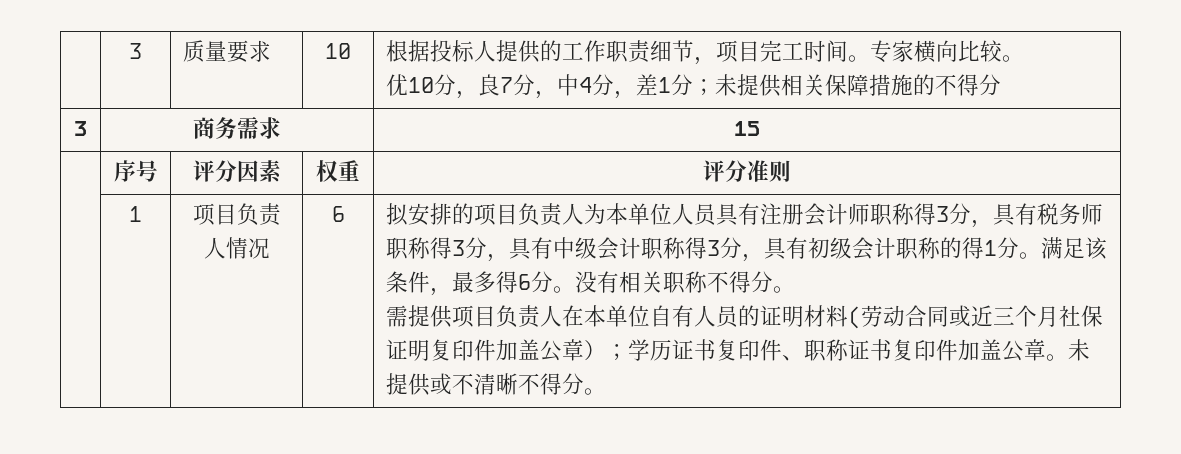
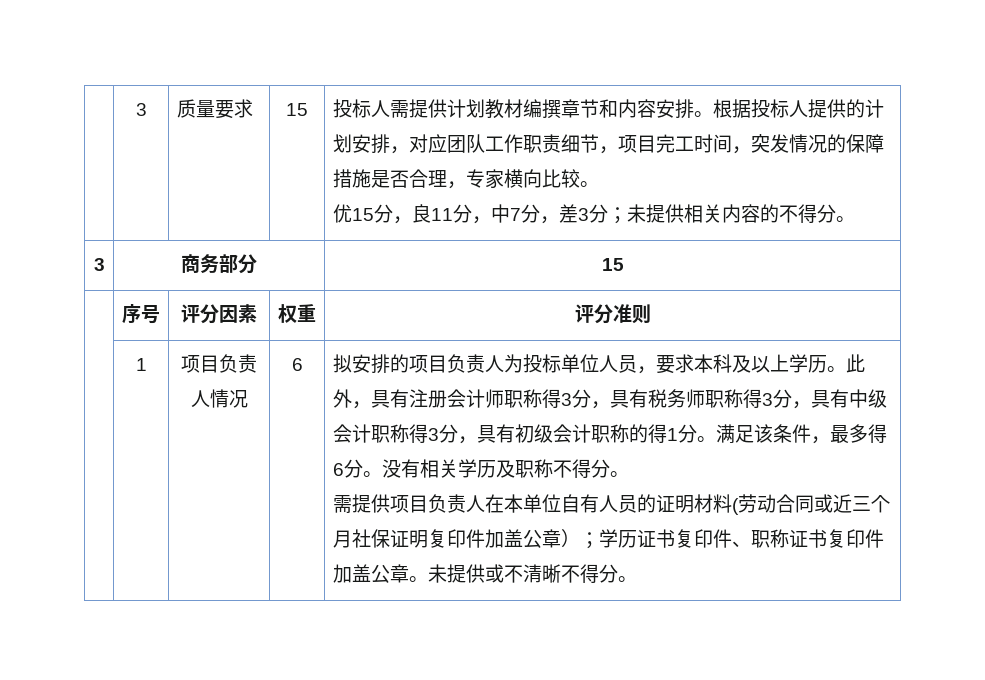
[325,43,351,59] [386,40,563,63] 10 | 根据投标人提供的 -> [286,103,308,116] [332,99,884,119] [332,134,485,154] 15 | 投标人需提供计划教材编撰章节和内容安排。根据投标人提供的计划安排，对应团队
[848,40,1025,63] [386,74,672,99] 。专家横向比较。 // 优10分，良7分，中4分，差1 -> [731,134,884,154] [332,169,599,189] [332,204,589,224] ，突发情况的保障措施是否合理，专家横向比较。 // 优15分，良11分，中7分，差3
[825,74,914,96] 保障措施 -> [721,204,760,223] 内容
(1002, 85) none -> [835,216,855,222] 。
[237,116,281,139] 需求 -> [219,254,257,274] 部分
[606,203,629,225] 本 -> [522,354,561,373] 投标
(718, 215) none -> [636,354,865,374] [332,389,371,409] ，要求本科及以上学历。此外，
(664, 282) none -> [457,459,515,478] 学历及

